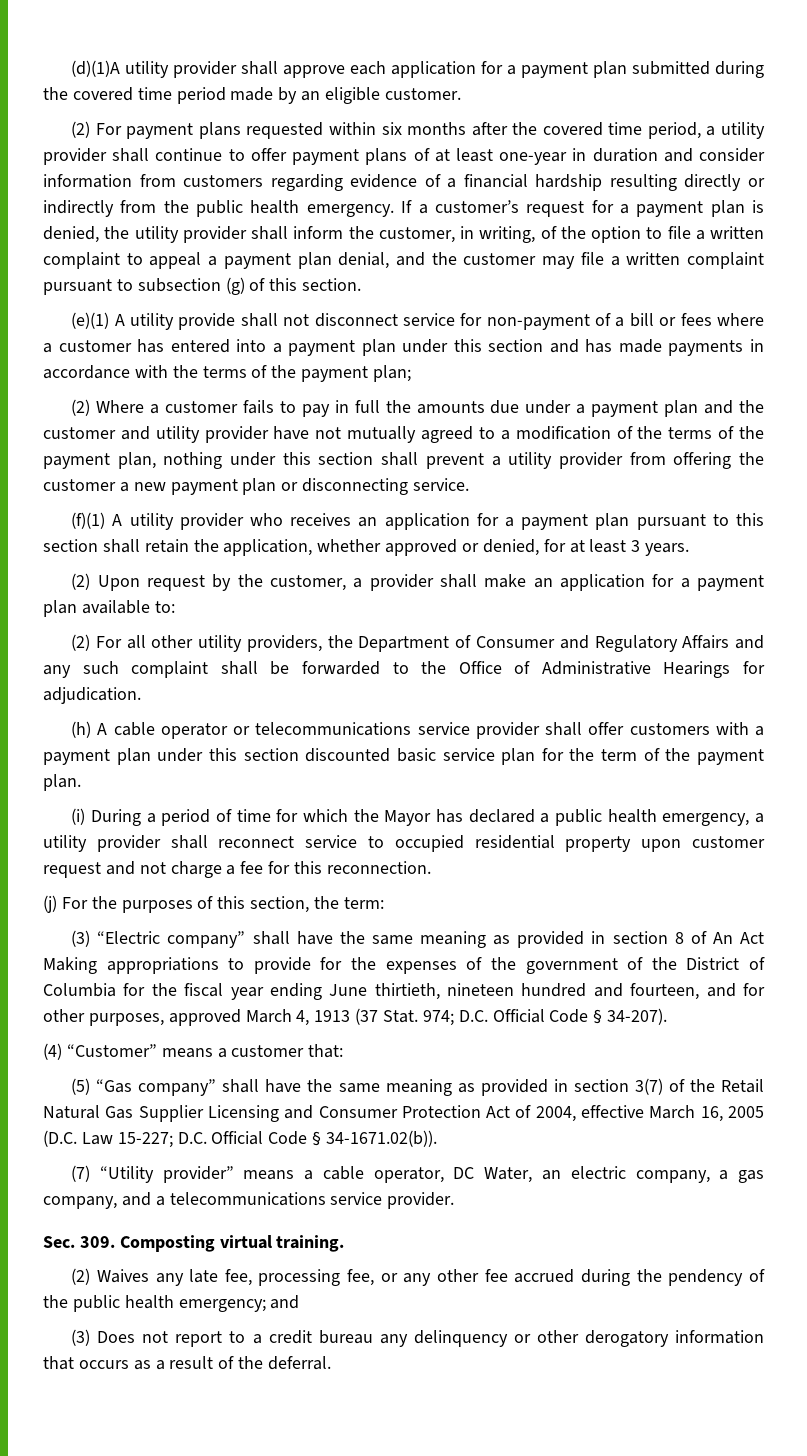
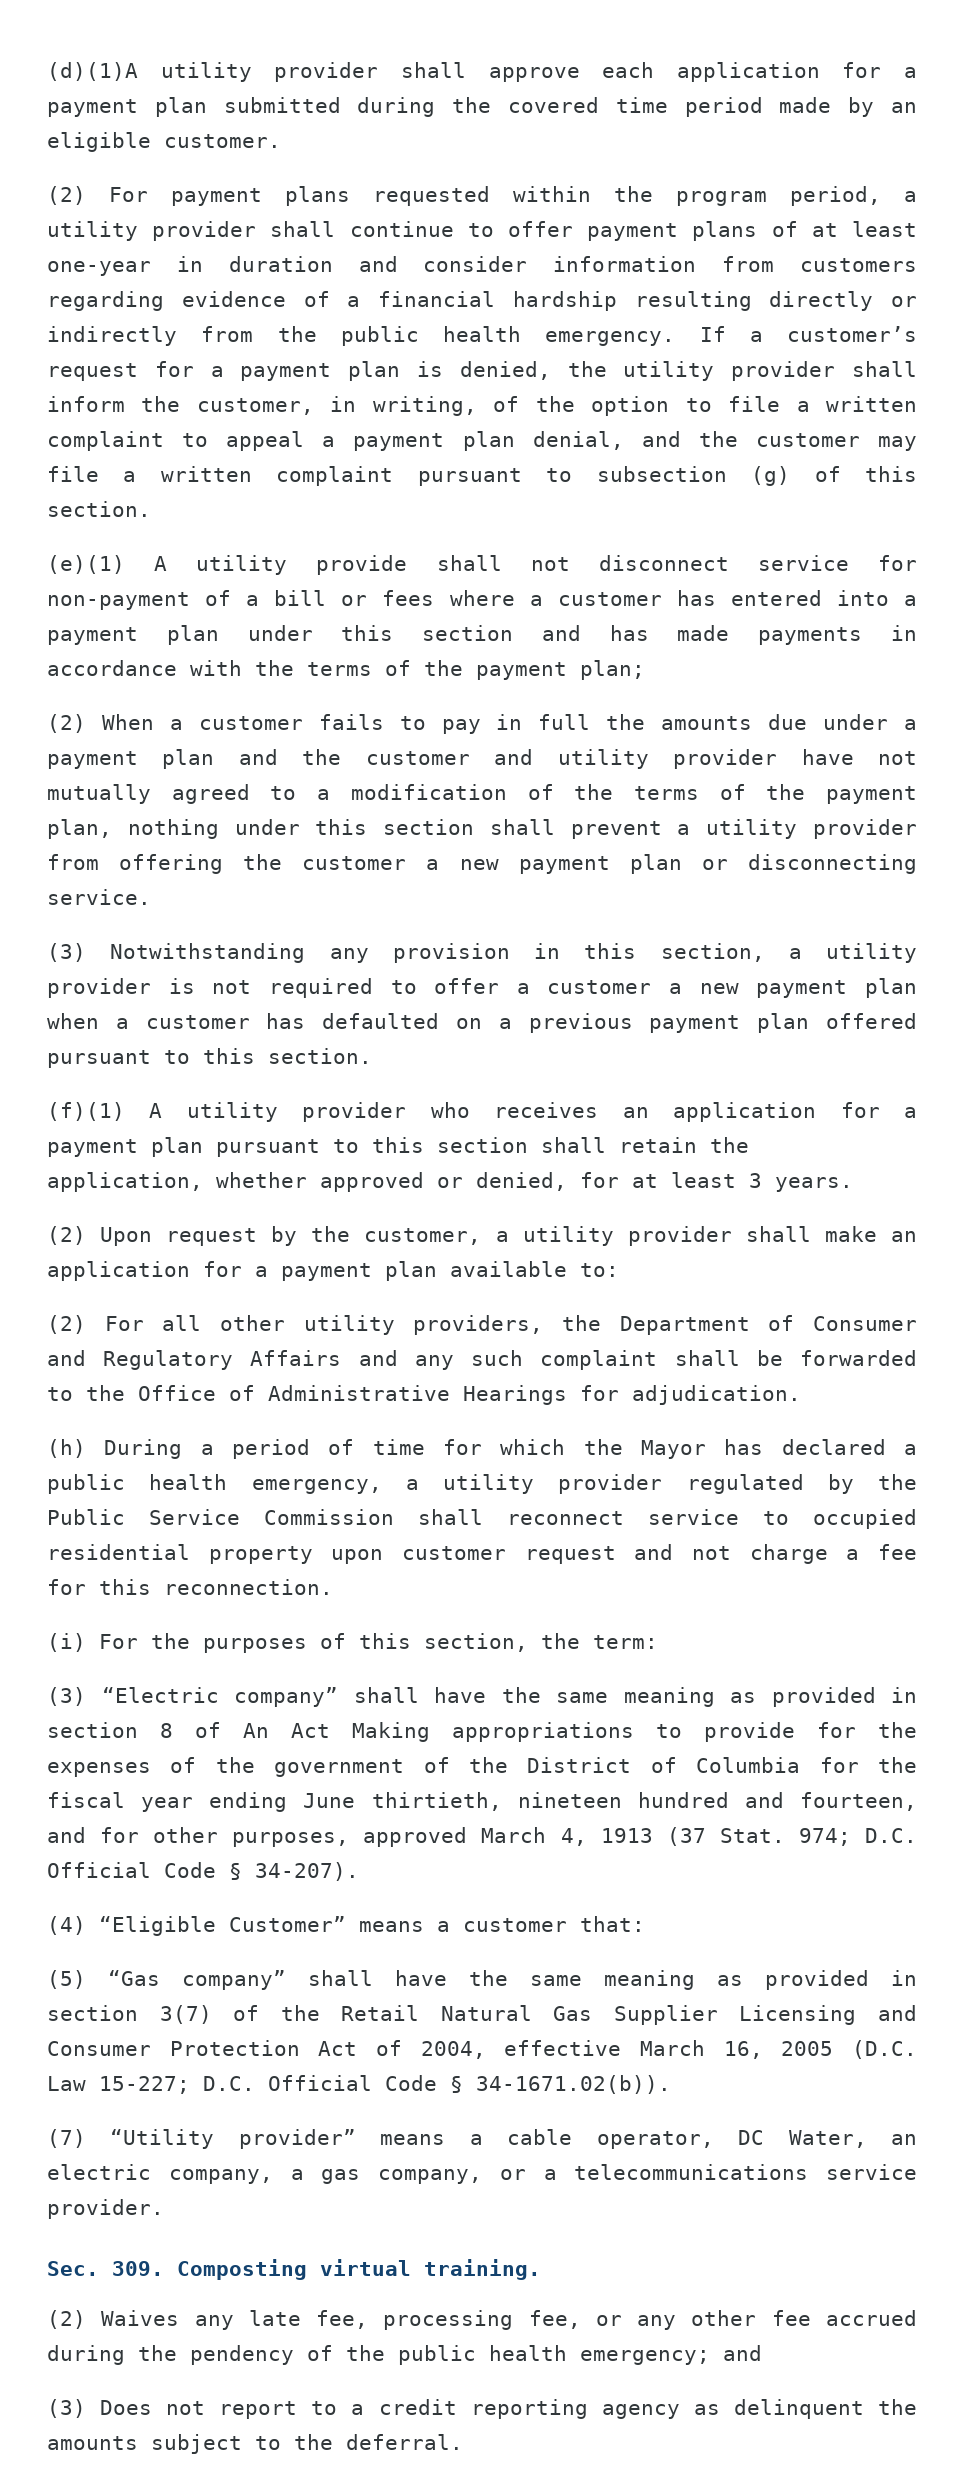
[381,122,643,136] six months after the covered time -> [614,186,767,206] the program
[96,400,145,413] Where -> [101,714,154,730] When
(470, 484) none -> [47,943,917,963] [47,978,917,998] [47,1013,917,1033] [47,1048,372,1068] // (3) Notwithstanding any provision in this section, a utility provider is not required to offer a customer a new payment plan when a customer has defaulted on a previous payment plan offered pursuant to this section.
(363, 583) none -> [522,1226,614,1246] utility
[97,722,764,739] [43,748,764,765] [43,774,81,791] [71,808,86,825] A cable operator or telecommunications service provider shall offer customers with a payment plan under this section discounted basic service plan for the term of the payment plan. // (i) -> (86, 1448) none
(161, 843) none -> [686,1474,917,1494] [47,1509,394,1525] regulated by the Public Service Commission
[43,895,57,913] (j) -> [47,1633,86,1652] (i)
[66,1044,157,1057] “Customer” -> [99,1916,346,1936] “Eligible Customer”
[121,1192,151,1206] and -> [499,2169,526,2180] or
[318,1330,765,1347] [43,1356,235,1370] bureau any delinquency or other derogatory information that occurs as a result of -> [470,2399,917,2419] [47,2434,281,2454] reporting agency as delinquent the amounts subject to

